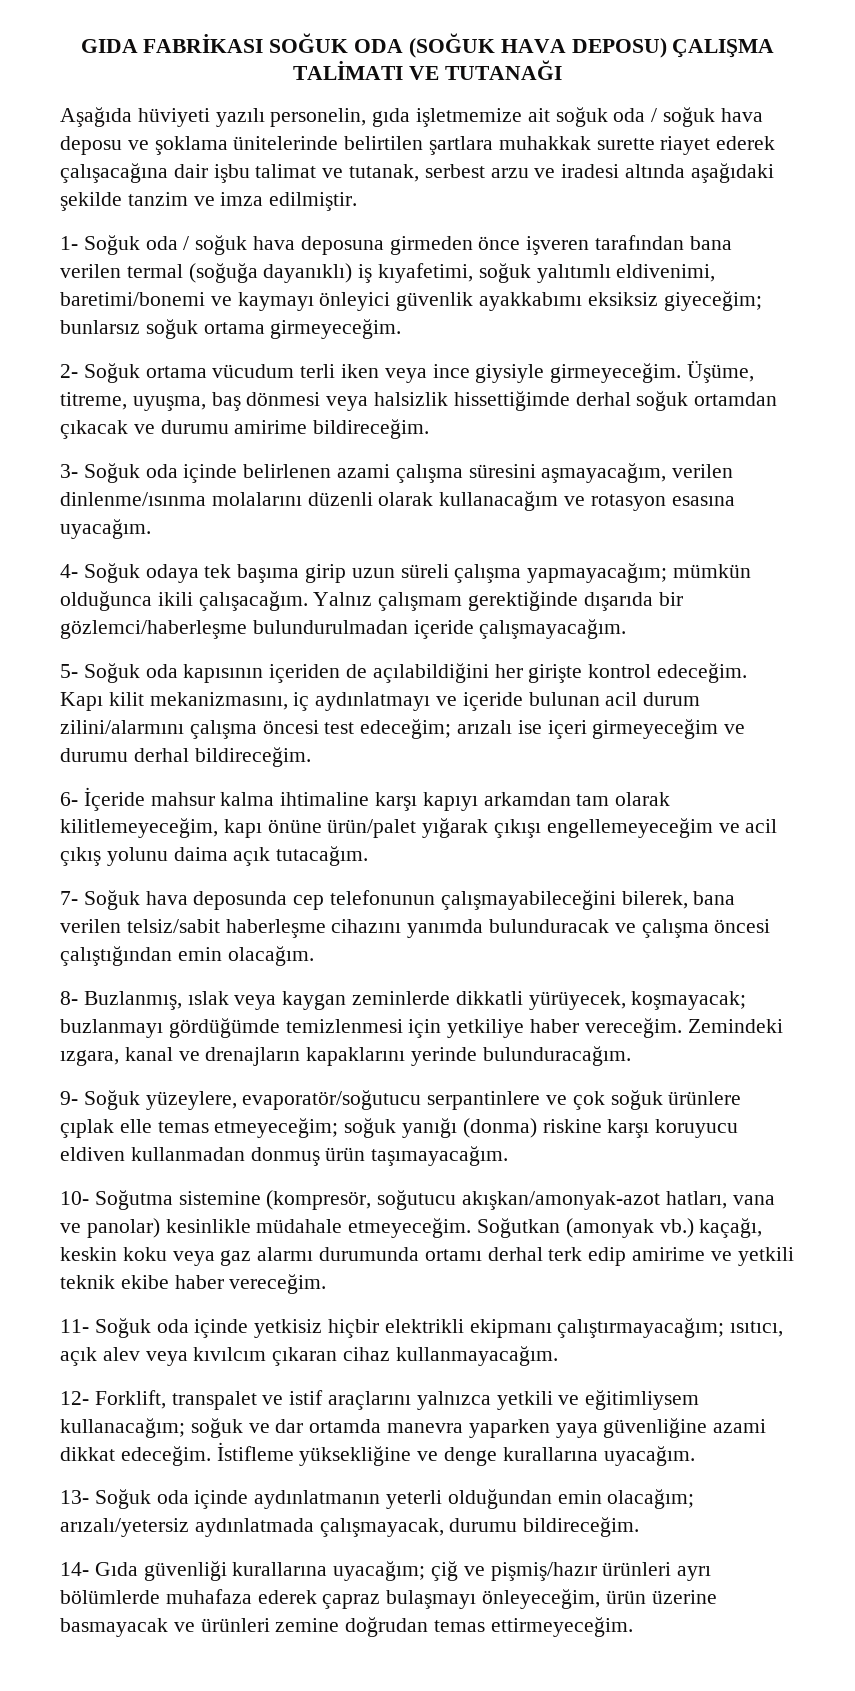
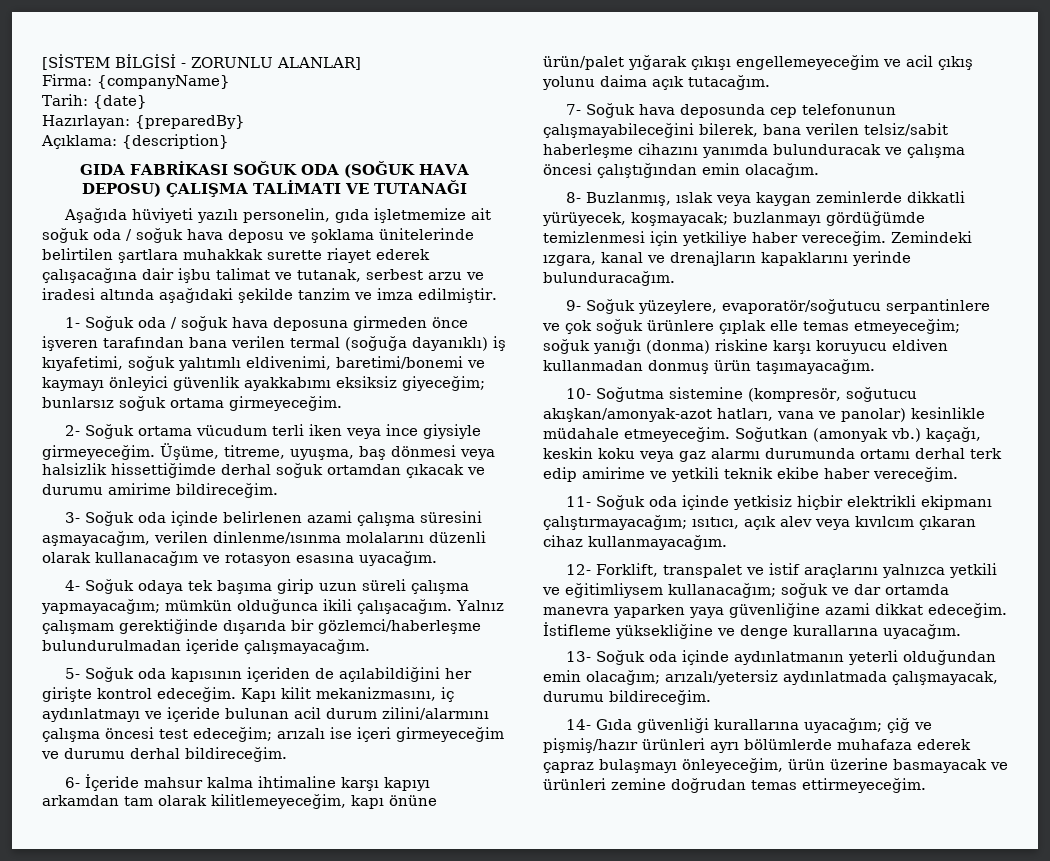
(80, 46) none -> [42,54,361,70] [42,74,230,89] [42,94,147,109] [42,115,245,129] [41,134,229,149] [SİSTEM BİLGİSİ - ZORUNLU ALANLAR] // Firma: {companyName} // Tarih: {date} // Hazırlayan: {preparedBy} // Açıklama: {description} //

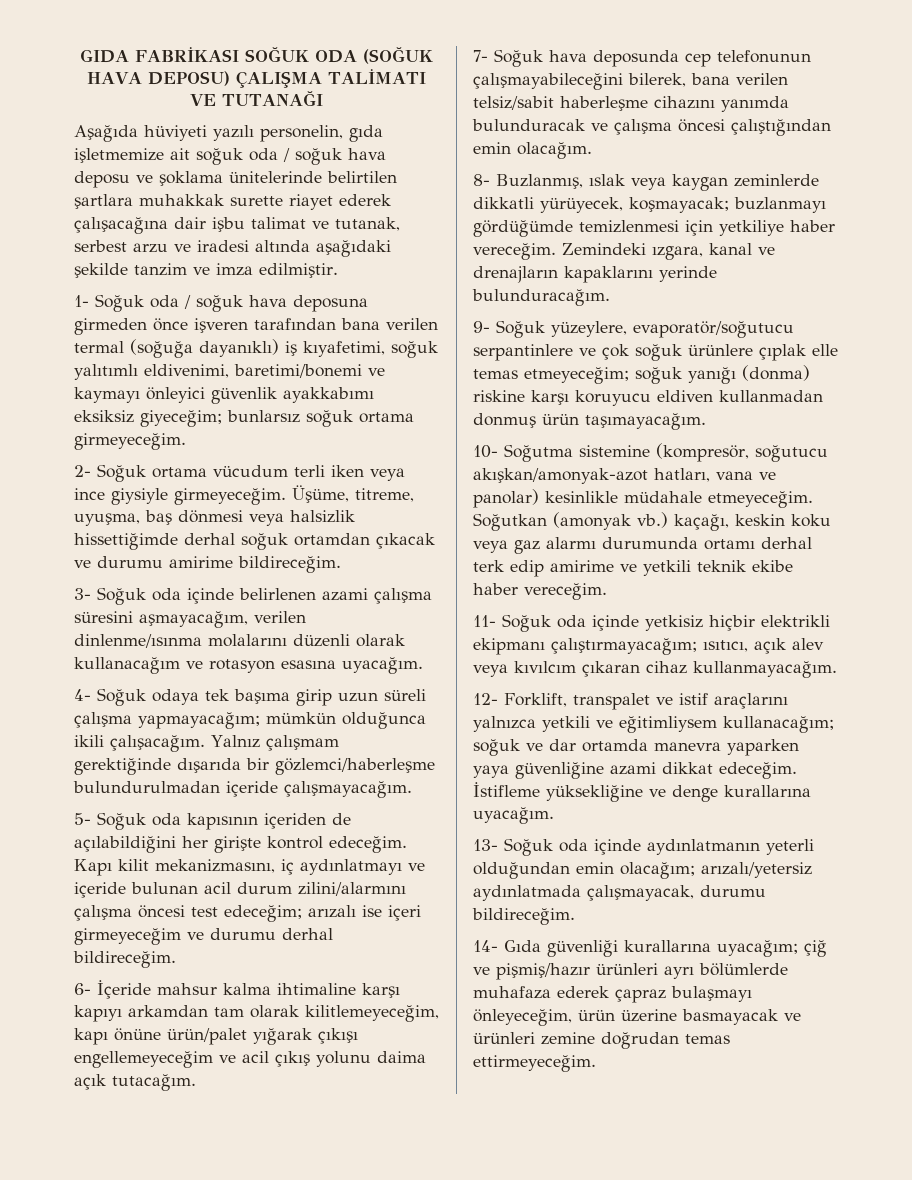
[42,54,361,70] [42,74,230,89] [42,94,147,109] [42,115,245,129] [41,134,229,149] [SİSTEM BİLGİSİ - ZORUNLU ALANLAR] // Firma: {companyName} // Tarih: {date} // Hazırlayan: {preparedBy} // Açıklama: {description} // -> (80, 56) none

